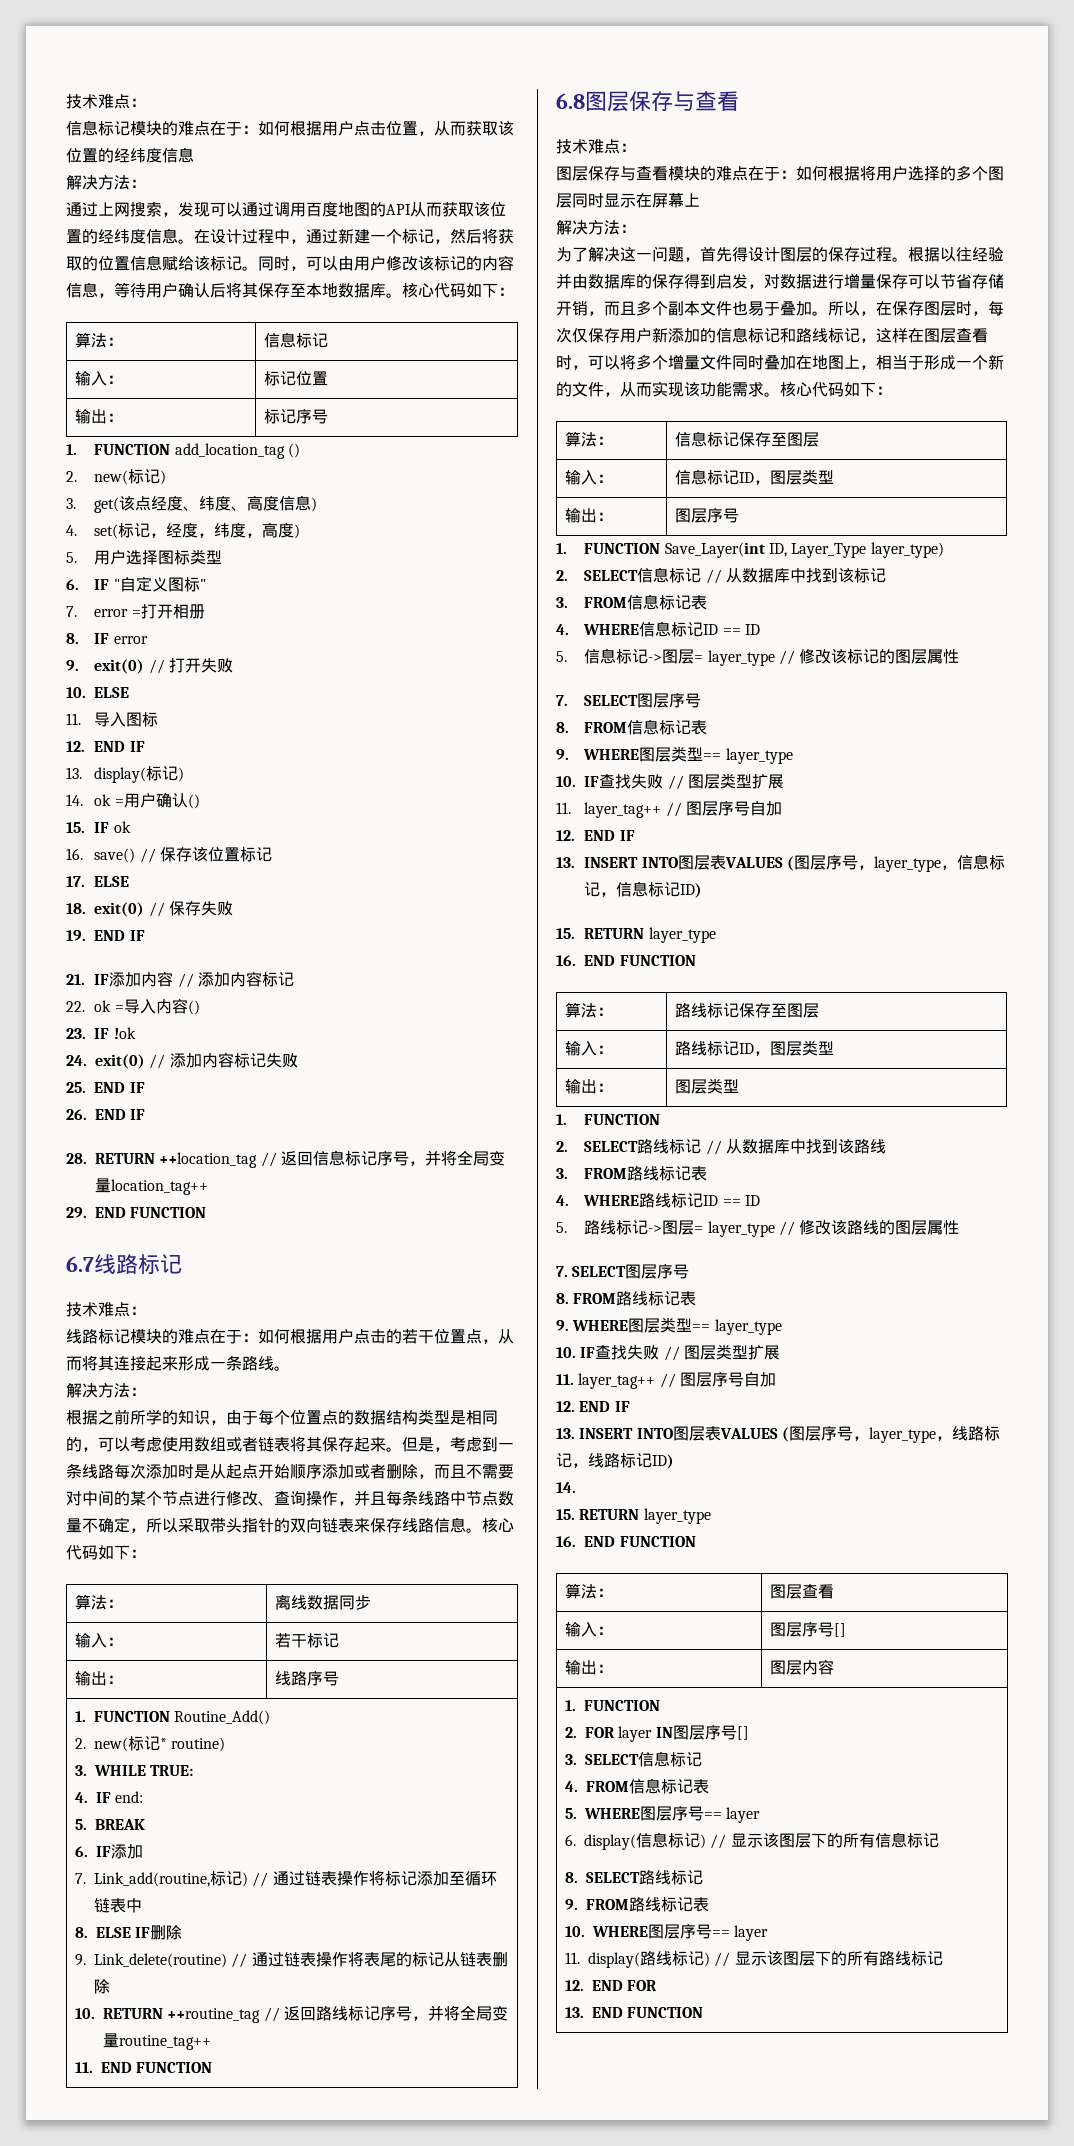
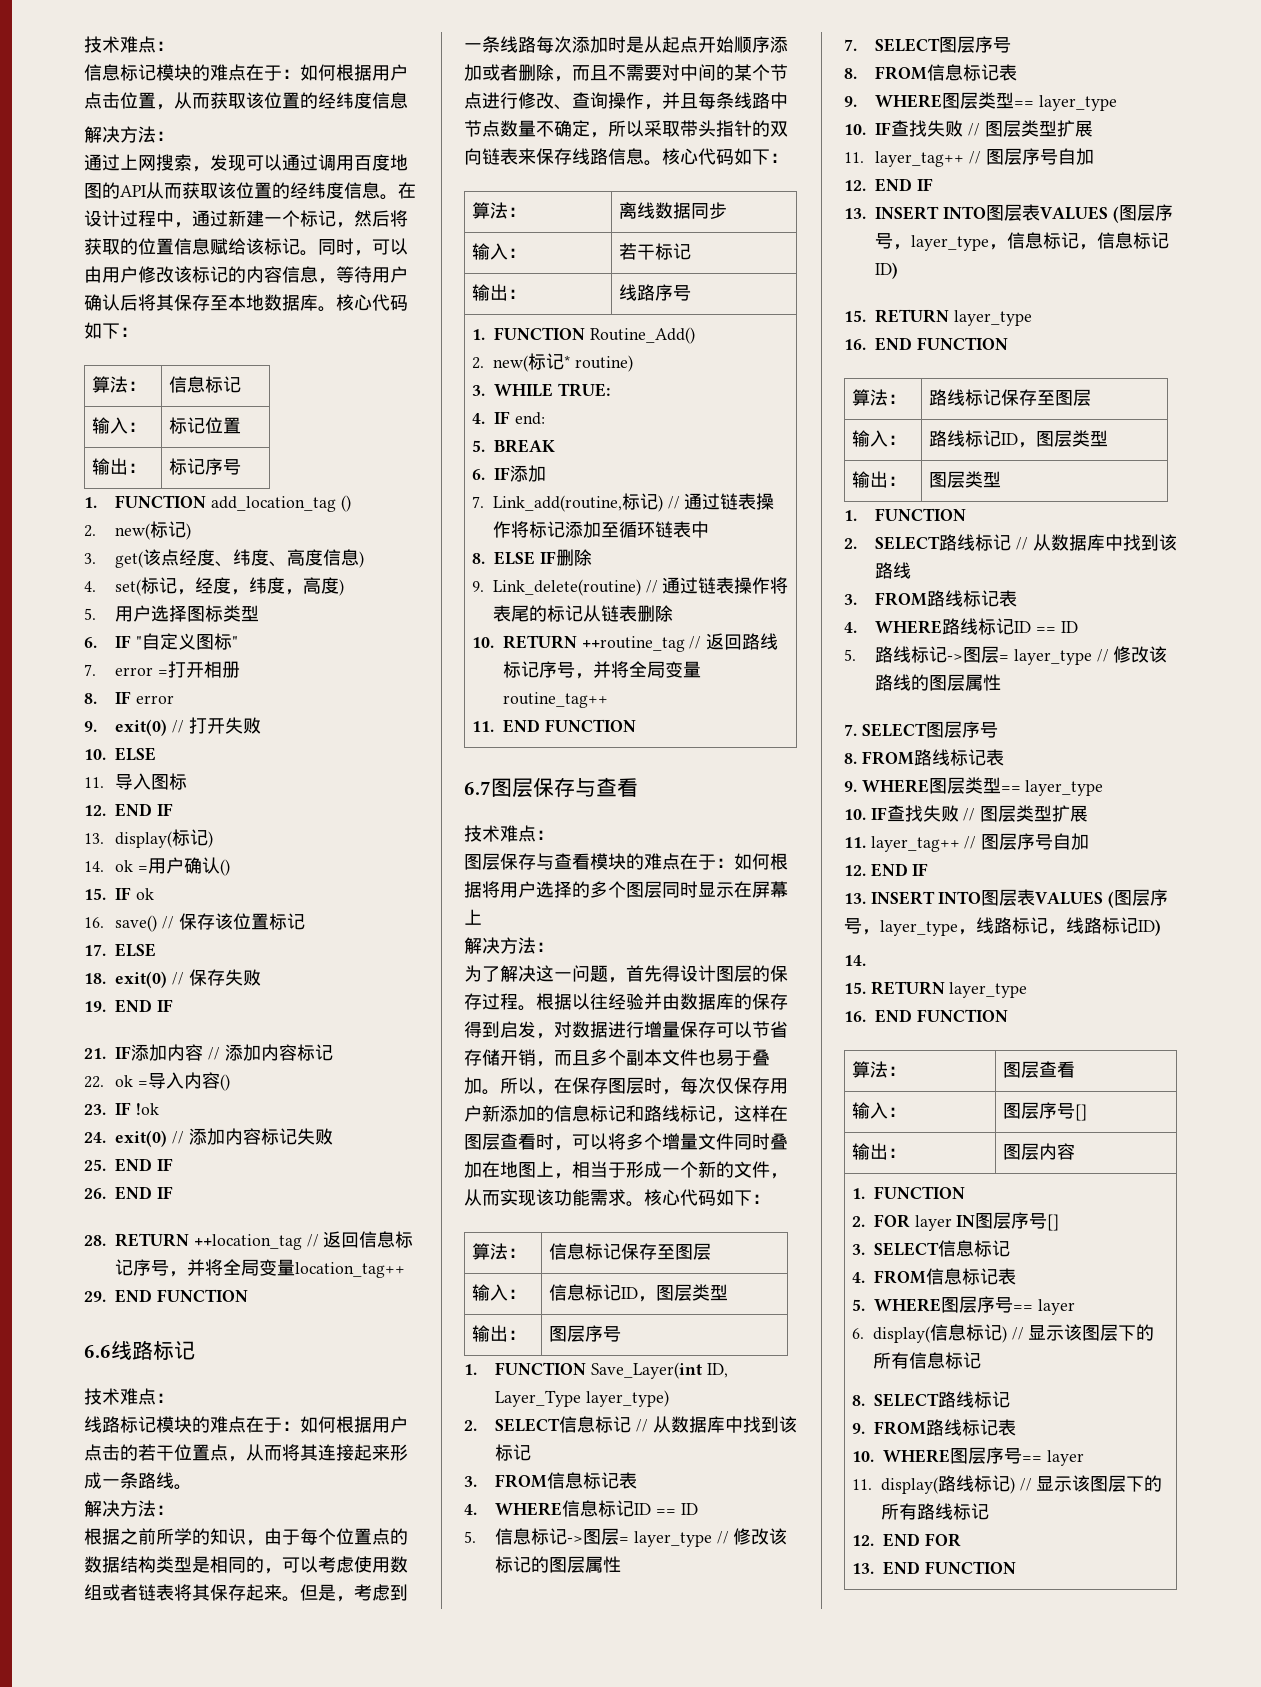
[66,1256,94,1272] 6.7 -> [84,1345,111,1358] 6.6
[556,93,585,109] 6.8 -> [464,781,491,795] 6.7

